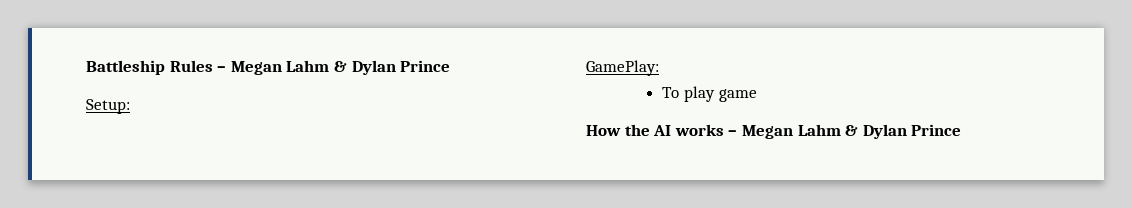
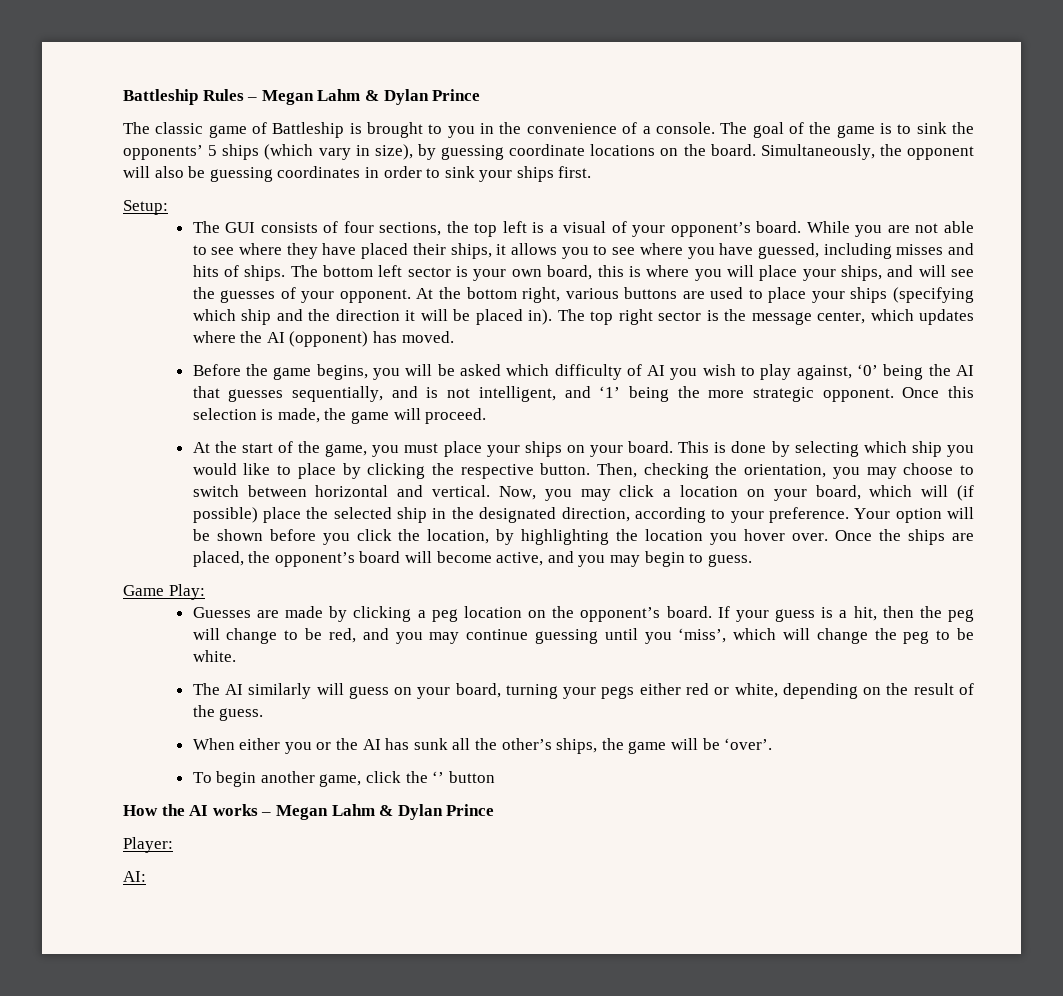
[86,99,130,114] [586,60,659,76] [662,86,757,102] Setup: // GamePlay: // To play game -> [123,122,974,138] [123,144,974,160] [123,166,592,182] [123,200,168,215] [192,221,975,237] [192,243,974,259] [192,265,974,281] [192,287,974,303] [192,309,974,325] [192,331,454,347] [192,364,974,380] [192,386,975,402] [192,408,487,424] [192,441,975,457] [192,463,974,479] [192,485,974,501] [192,507,974,523] [192,529,974,545] [192,551,752,567] [123,584,205,600] [192,606,975,622] [192,628,974,644] [192,650,236,662] [192,683,974,699] [192,705,264,721] [192,738,773,754] [192,771,495,787] The classic game of Battleship is brought to you in the convenience of a console. The goal of the game is to sink the opponents’ 5 ships (which vary in size), by guessing coordinate locations on the board. Simultaneously, the opponent will also be guessing coordinates in order to sink your ships first. // Setup: // The GUI consists of four sections, the top left is a visual of your opponent’s board. While you are not able to see where they have placed their ships, it allows you to see where you have guessed, including misses and hits of ships. The bottom left sector is your own board, this is where you will place your ships, and will see the guesses of your opponent. At the bottom right, various buttons are used to place your ships (specifying which ship and the direction it will be placed in). The top right sector is the message center, which updates where the AI (opponent) has moved. // Before the game begins, you will be asked which difficulty of AI you wish to play against, ‘0’ being the AI that guesses sequentially, and is not intelligent, and ‘1’ being the more strategic opponent. Once this selection is made, the game will proceed. // At the start of the game, you must place your ships on your board. This is done by selecting which ship you would like to place by clicking the respective button. Then, checking the orientation, you may choose to switch between horizontal and vertical. Now, you may click a location on your board, which will (if possible) place the selected ship in the designated direction, according to your preference. Your option will be shown before you click the location, by highlighting the location you hover over. Once the ships are placed, the opponent’s board will become active, and you may begin to guess. // Game Play: // Guesses are made by clicking a peg location on the opponent’s board. If your guess is a hit, then the peg will change to be red, and you may continue guessing until you ‘miss’, which will change the peg to be white. // The AI similarly will guess on your board, turning your pegs either red or white, depending on the result of the guess. // When either you or the AI has sunk all the other’s ships, the game will be ‘over’. // To begin another game, click the ‘’ button
(962, 130) none -> [123,837,173,853] [123,871,146,882] // Player: // AI:

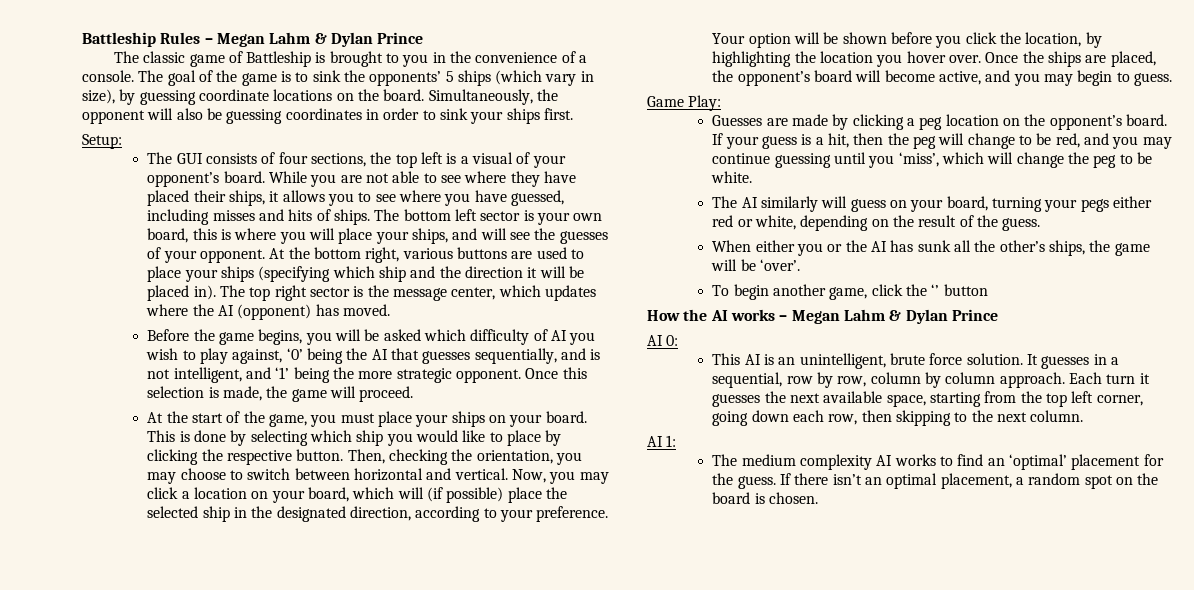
[123,837,173,853] [123,871,146,882] Player: // AI: -> [647,335,679,346] [712,353,1119,369] [712,372,1150,388] [712,391,1143,407] [712,410,1084,426] [647,435,677,447] [712,454,1164,470] [712,473,1159,489] [712,492,819,504] AI 0: // This AI is an unintelligent, brute force solution. It guesses in a sequential, row by row, column by column approach. Each turn it guesses the next available space, starting from the top left corner, going down each row, then skipping to the next column. // AI 1: // The medium complexity AI works to find an ‘optimal’ placement for the guess. If there isn’t an optimal placement, a random spot on the board is chosen.

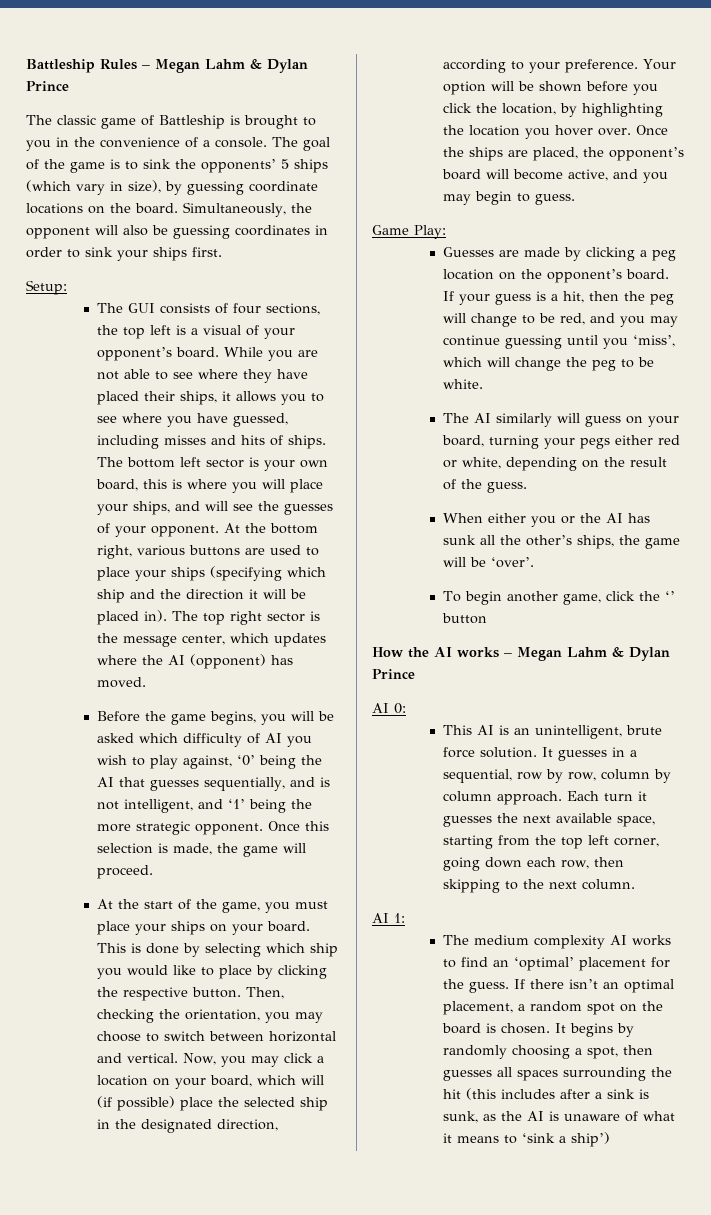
(819, 498) none -> [555,1023,635,1037] [443,1045,654,1059] [443,1067,673,1081] [443,1088,650,1100] [443,1111,676,1123] [443,1132,611,1147] It begins by randomly choosing a spot, then guesses all spaces surrounding the hit (this includes after a sink is sunk, as the AI is unaware of what it means to ‘sink a ship’)

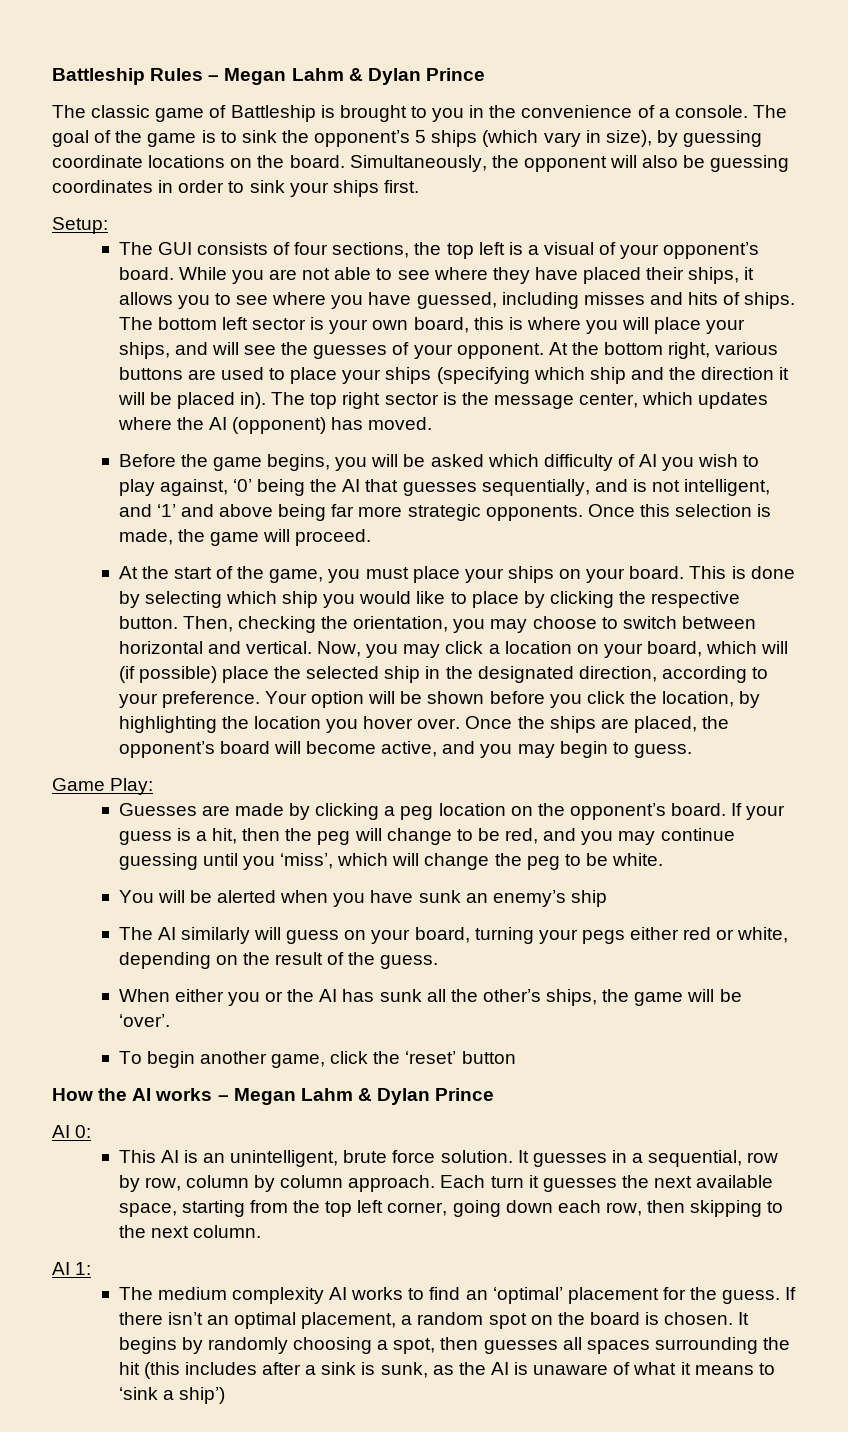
[201,159,276,173] opponents’ -> [314,130,411,147] opponent’s
[249,799,313,813] being the -> [180,504,355,521] and above being far
[195,823,264,835] opponent. -> [485,505,583,521] opponents.
(484, 384) none -> [118,890,607,907] // You will be alerted when you have sunk an enemy’s ship
[665,591,676,601] ‘’ -> [405,1051,457,1064] ‘reset’

